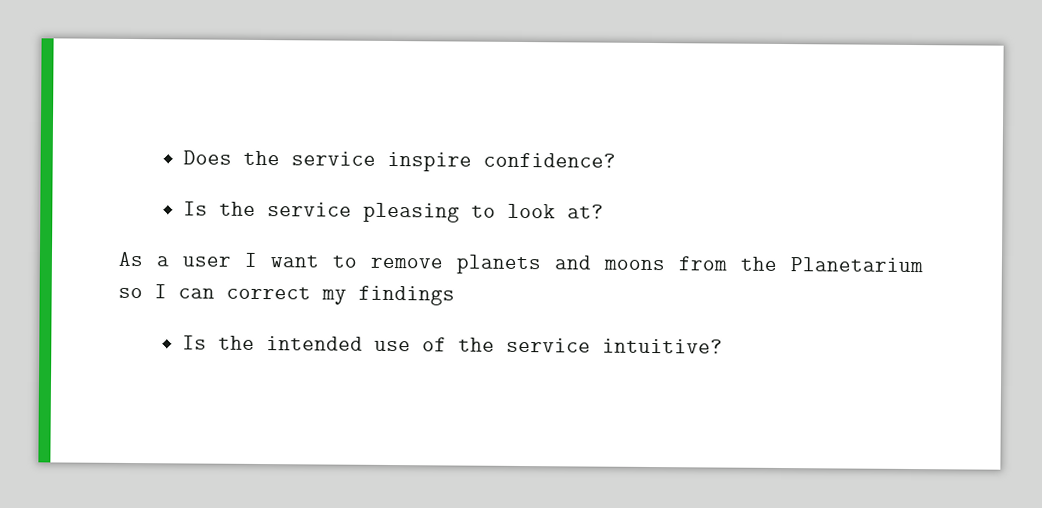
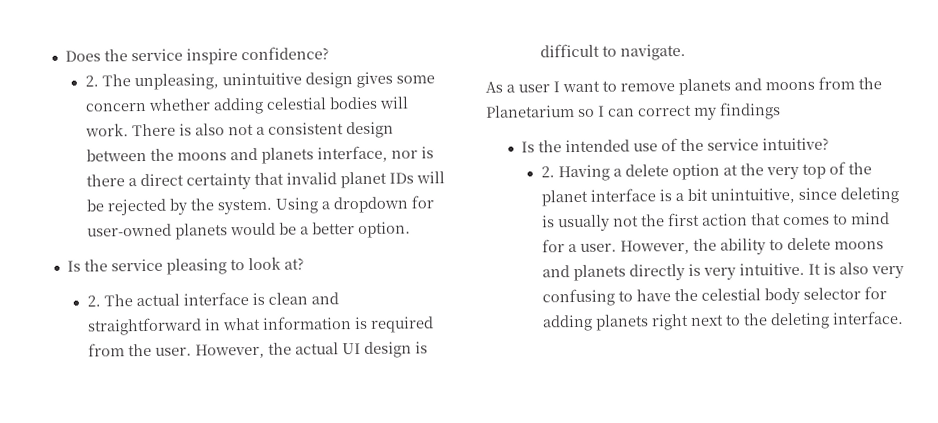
(617, 160) none -> [84,71,435,91] [84,96,409,115] [84,121,394,139] [85,145,434,164] [85,171,445,190] [85,195,434,216] [86,221,411,240] // 2. The unpleasing, unintuitive design gives some concern whether adding celestial bodies will work. There is also not a consistent design between the moons and planets interface, nor is there a direct certainty that invalid planet IDs will be rejected by the system. Using a dropdown for user-owned planets would be a better option.
(605, 211) none -> [86,292,339,307] [86,316,434,336] [87,341,428,359] [539,43,686,61] // 2. The actual interface is clean and straightforward in what information is required from the user. However, the actual UI design is difficult to navigate.
(724, 346) none -> [540,161,872,182] [540,187,899,207] [541,212,890,232] [541,237,884,255] [541,262,904,282] [541,286,887,307] [541,310,904,332] // 2. Having a delete option at the very top of the planet interface is a bit unintuitive, since deleting is usually not the first action that comes to mind for a user. However, the ability to delete moons and planets directly is very intuitive. It is also very confusing to have the celestial body selector for adding planets right next to the deleting interface.

